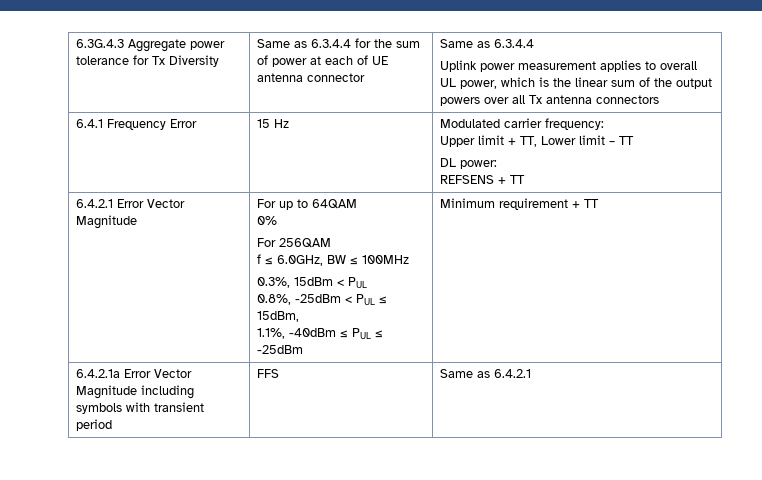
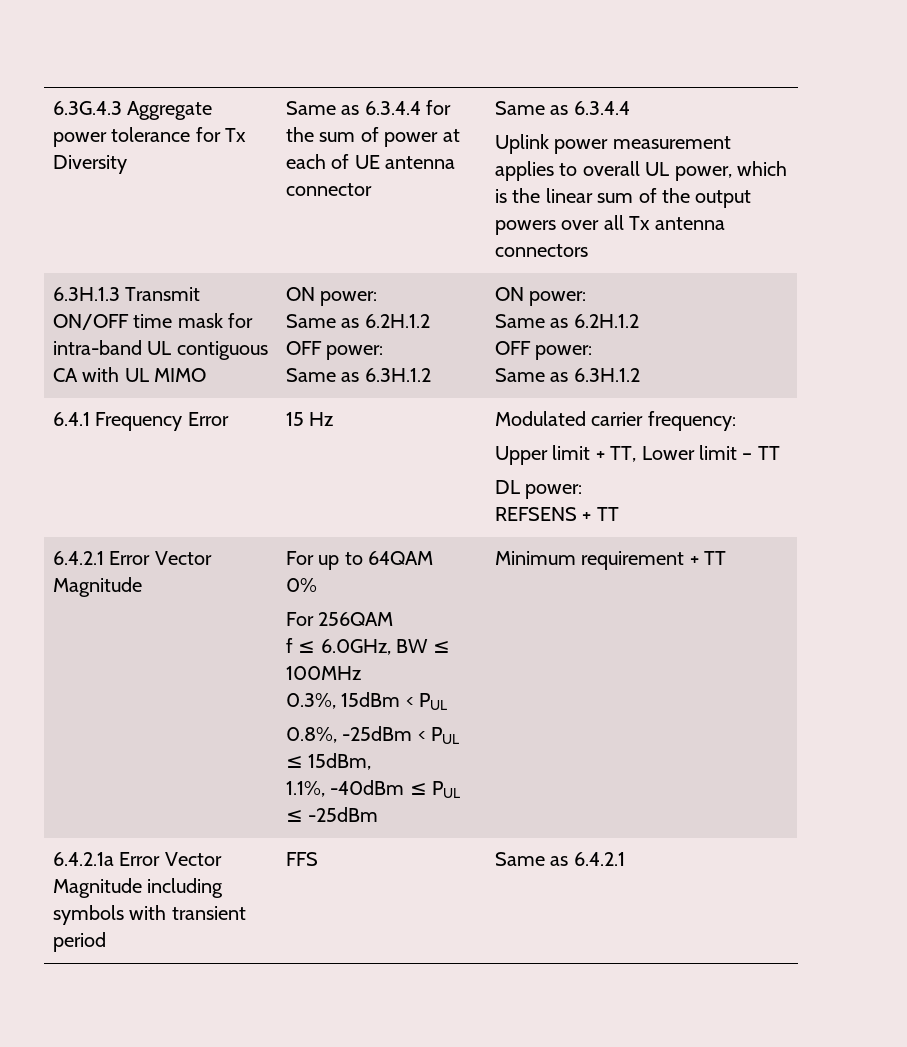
(660, 99) none -> [53,287,201,301] [53,313,254,330] [53,340,268,360] [53,367,207,382] [286,287,378,306] [286,314,430,328] [286,341,384,360] [286,368,431,382] [495,287,587,306] [495,314,639,328] [495,341,593,360] [495,368,640,382] // 6.3H.1.3 Transmit ON/OFF time mask for intra-band UL contiguous CA with UL MIMO | ON power: // Same as 6.2H.1.2 // OFF power: // Same as 6.3H.1.2 | ON power: // Same as 6.2H.1.2 // OFF power: // Same as 6.3H.1.2

